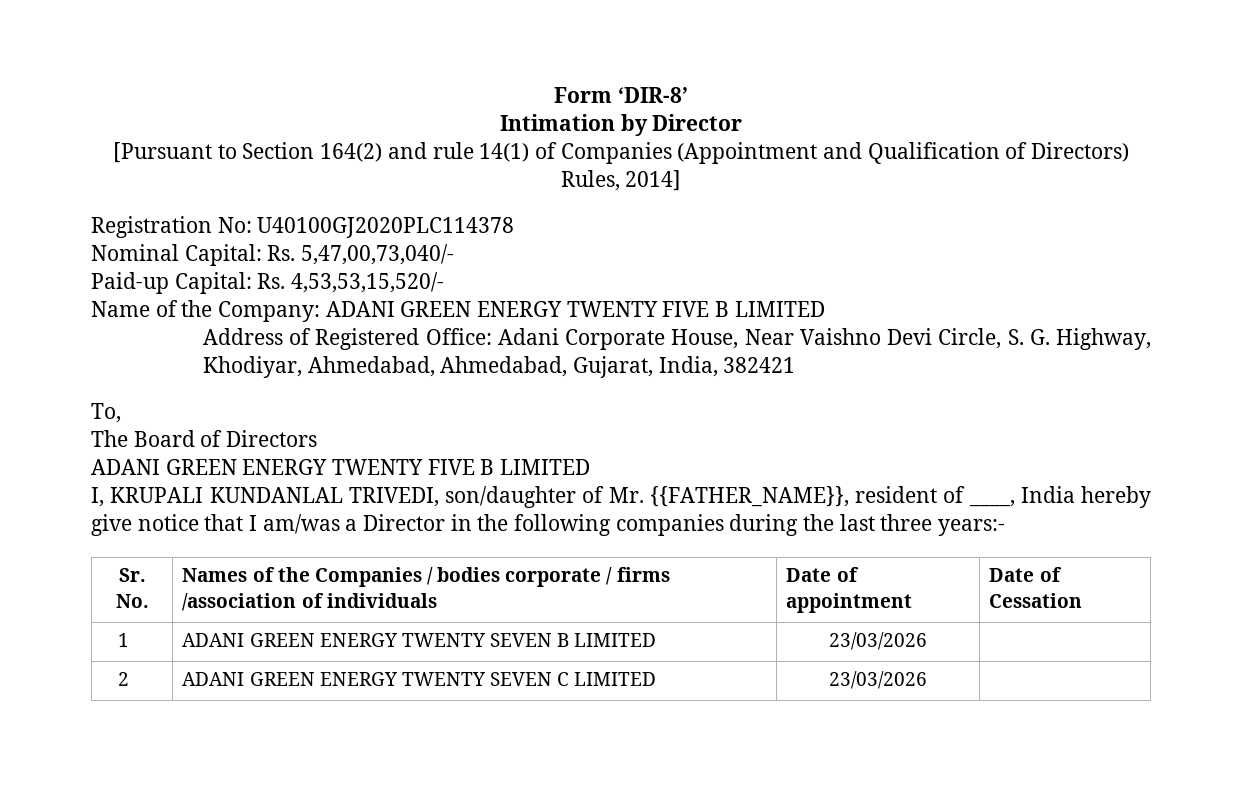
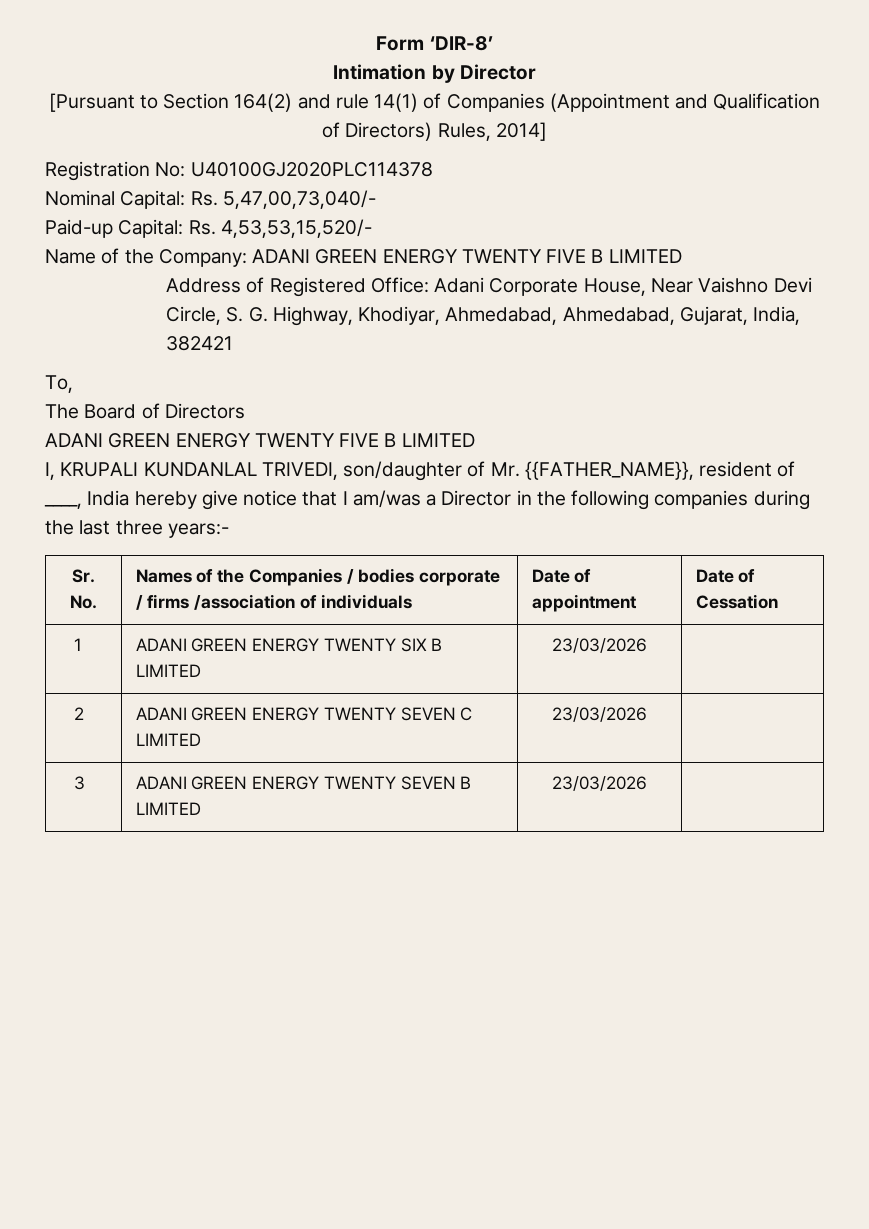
[490,633,553,647] SEVEN -> [400,638,427,652] SIX
(927, 680) none -> [73,776,85,790] [135,776,472,790] [135,802,201,815] [552,776,647,791] // 3 | ADANI GREEN ENERGY TWENTY SEVEN B LIMITED | 23/03/2026 |

